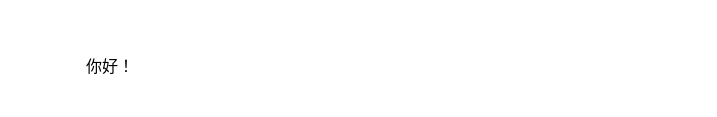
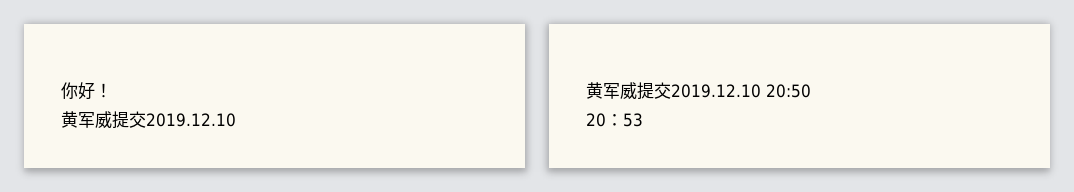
(134, 66) none -> [61,111,236,129] [586,82,811,100] [586,113,643,127] // 黄军威提交2019.12.10 // 黄军威提交2019.12.10 20:50 // 20：53

